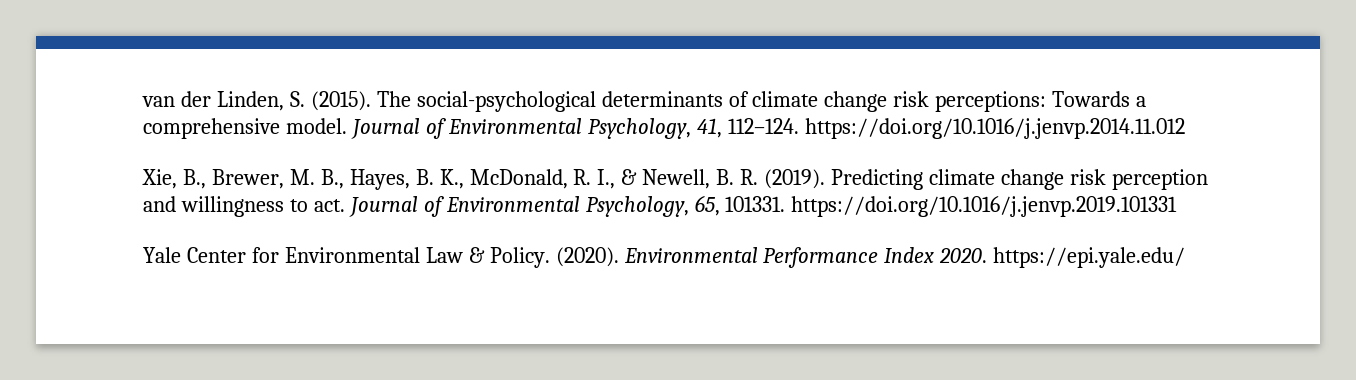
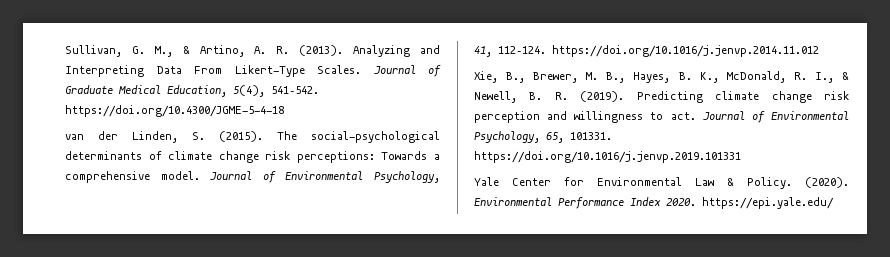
(142, 101) none -> [65,45,440,57] [65,65,441,77] [65,85,319,97] [65,105,284,117] Sullivan, G. M., & Artino, A. R. (2013). Analyzing and Interpreting Data From Likert-Type Scales. Journal of Graduate Medical Education, 5(4), 541–542. https://doi.org/10.4300/JGME-5-4-18 //

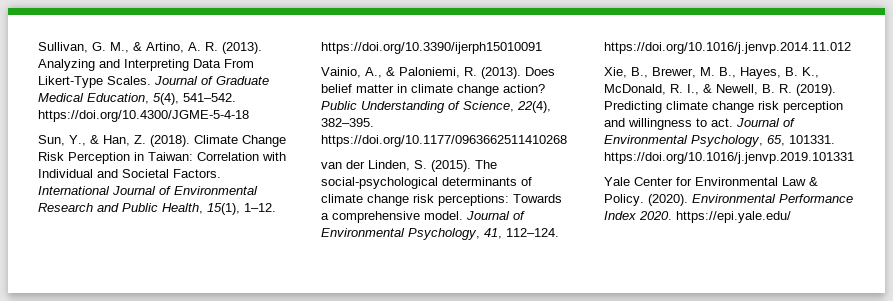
(284, 111) none -> [38,135,286,147] [38,152,286,164] [38,169,221,178] [38,186,258,195] [38,203,276,215] [321,42,542,54] [321,67,555,79] [321,84,545,96] [321,101,551,113] [321,118,374,127] [321,135,567,147] // Sun, Y., & Han, Z. (2018). Climate Change Risk Perception in Taiwan: Correlation with Individual and Societal Factors. International Journal of Environmental Research and Public Health, 15(1), 1–12. https://doi.org/10.3390/ijerph15010091 // Vainio, A., & Paloniemi, R. (2013). Does belief matter in climate change action? Public Understanding of Science, 22(4), 382–395. https://doi.org/10.1177/0963662511410268

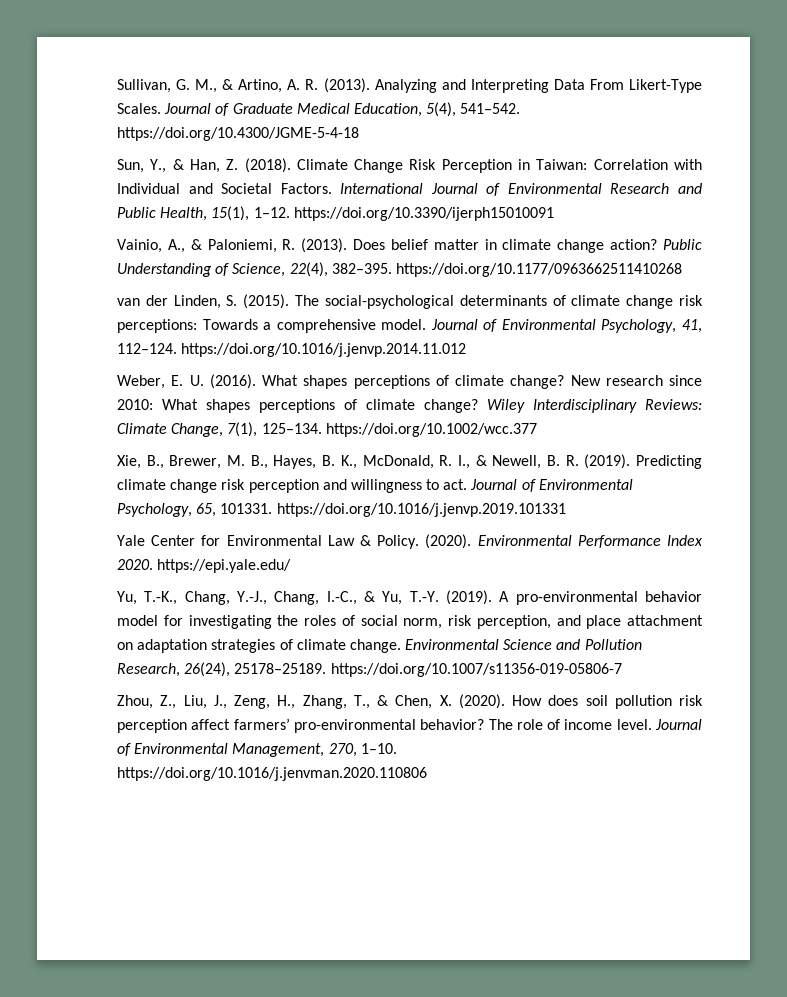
(851, 48) none -> [117,374,702,389] [117,399,702,413] [117,422,537,437] // Weber, E. U. (2016). What shapes perceptions of climate change? New research since 2010: What shapes perceptions of climate change? Wiley Interdisciplinary Reviews: Climate Change, 7(1), 125–134. https://doi.org/10.1002/wcc.377
(791, 217) none -> [117,590,702,605] [117,615,703,629] [117,639,642,653] [117,662,622,677] [117,694,703,709] [117,718,702,733] [117,743,397,757] [117,767,427,781] // Yu, T.-K., Chang, Y.-J., Chang, I.-C., & Yu, T.-Y. (2019). A pro-environmental behavior model for investigating the roles of social norm, risk perception, and place attachment on adaptation strategies of climate change. Environmental Science and Pollution Research, 26(24), 25178–25189. https://doi.org/10.1007/s11356-019-05806-7 // Zhou, Z., Liu, J., Zeng, H., Zhang, T., & Chen, X. (2020). How does soil pollution risk perception affect farmers’ pro-environmental behavior? The role of income level. Journal of Environmental Management, 270, 1–10. https://doi.org/10.1016/j.jenvman.2020.110806

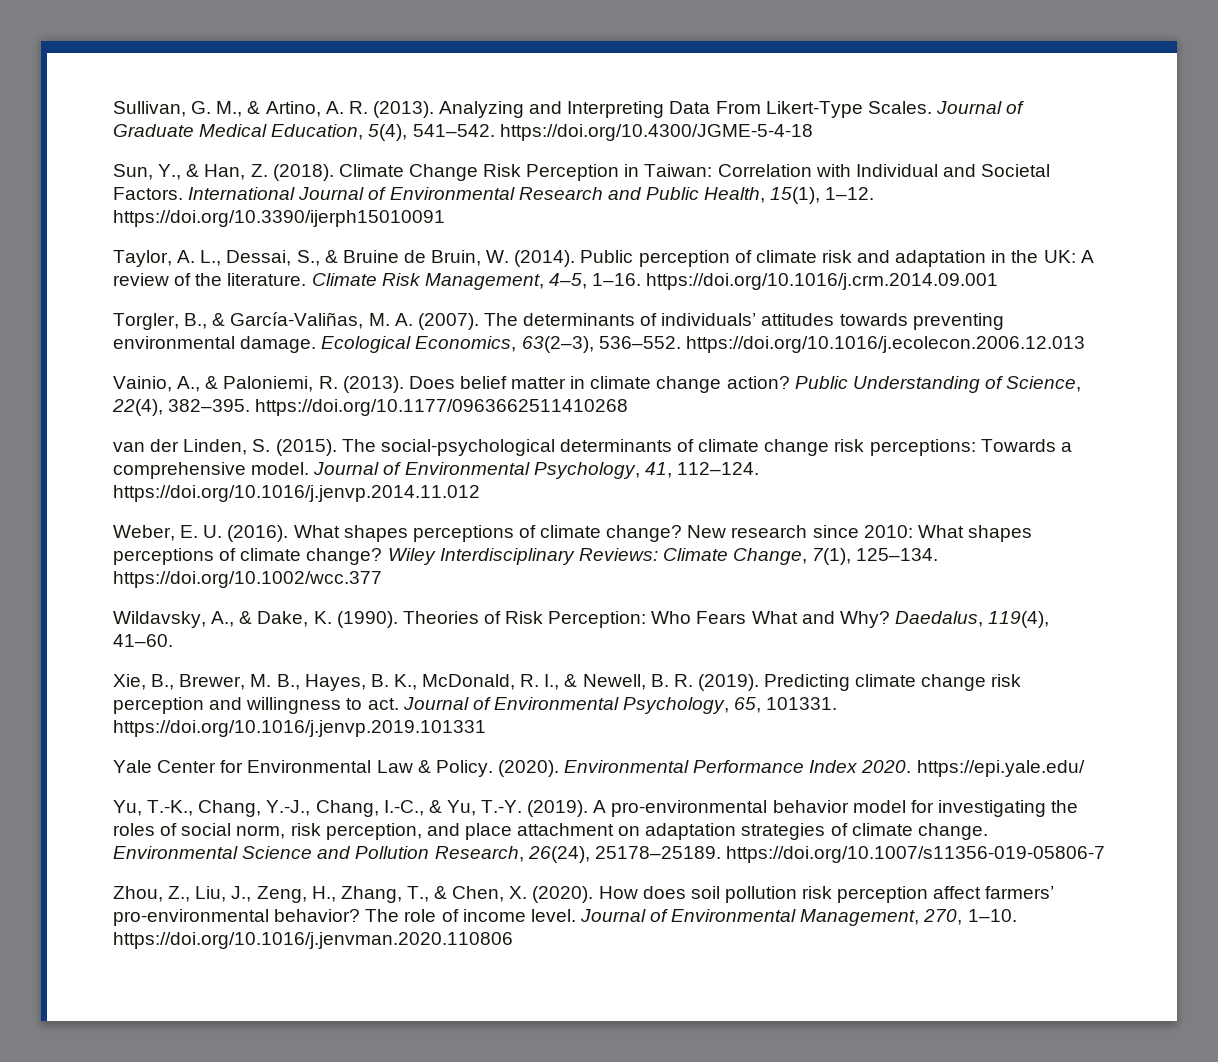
(554, 214) none -> [113,250,1094,267] [113,273,999,290] [113,312,1004,330] [113,336,1085,353] // Taylor, A. L., Dessai, S., & Bruine de Bruin, W. (2014). Public perception of climate risk and adaptation in the UK: A review of the literature. Climate Risk Management, 4–5, 1–16. https://doi.org/10.1016/j.crm.2014.09.001 // Torgler, B., & García-Valiñas, M. A. (2007). The determinants of individuals’ attitudes towards preventing environmental damage. Ecological Economics, 63(2–3), 536–552. https://doi.org/10.1016/j.ecolecon.2006.12.013
(537, 430) none -> [113,611,1050,628] [113,634,173,647] // Wildavsky, A., & Dake, K. (1990). Theories of Risk Perception: Who Fears What and Why? Daedalus, 119(4), 41–60.

